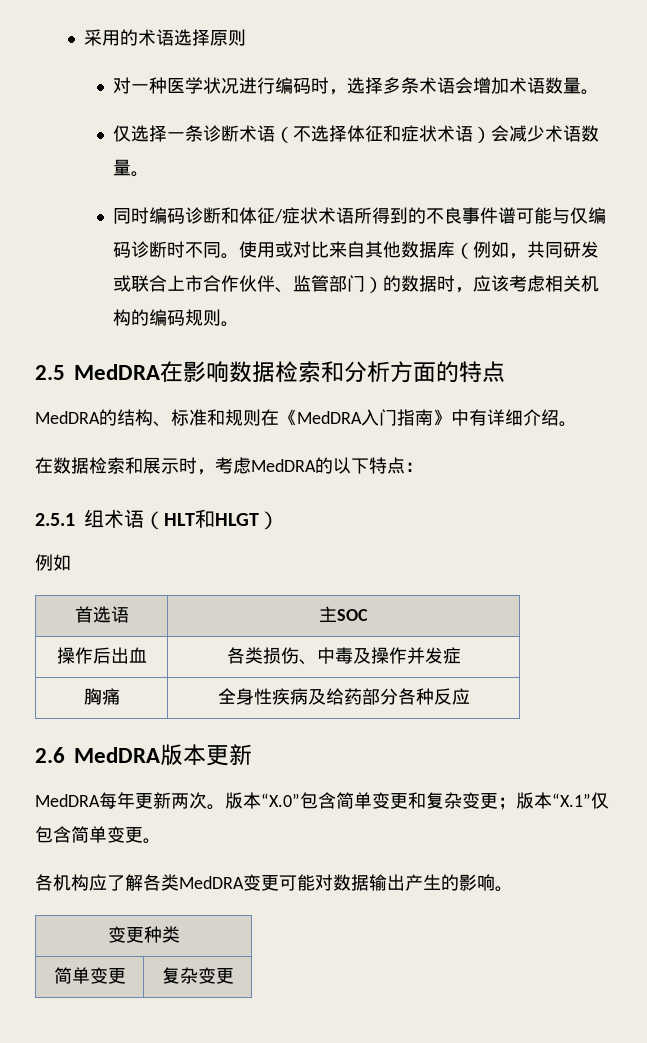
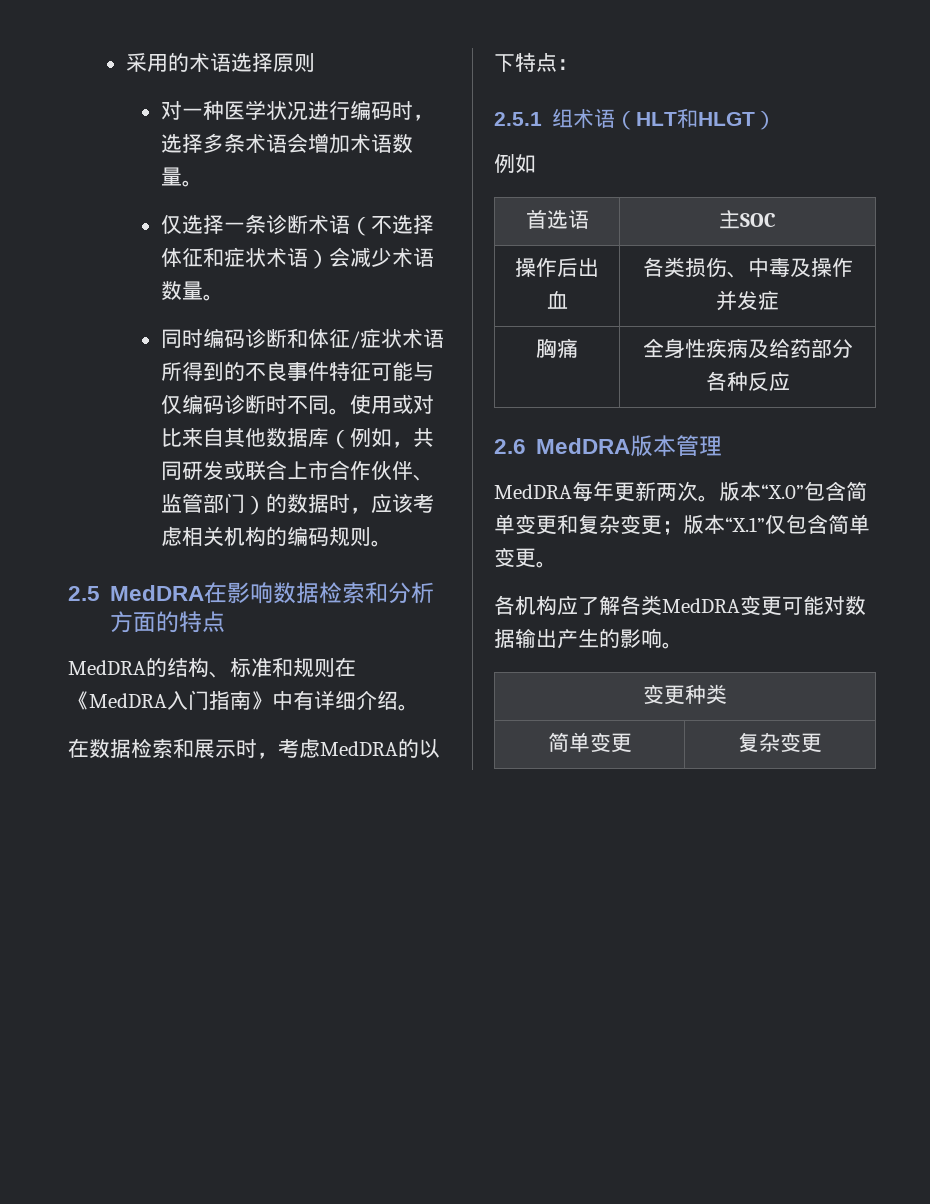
[498,207,517,224] 谱 -> [328,361,371,381] 特征
[206,744,252,766] 更新 -> [676,435,723,457] 管理

